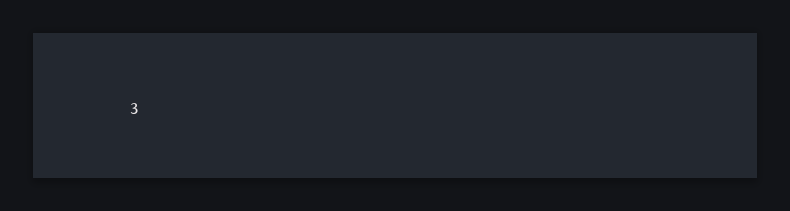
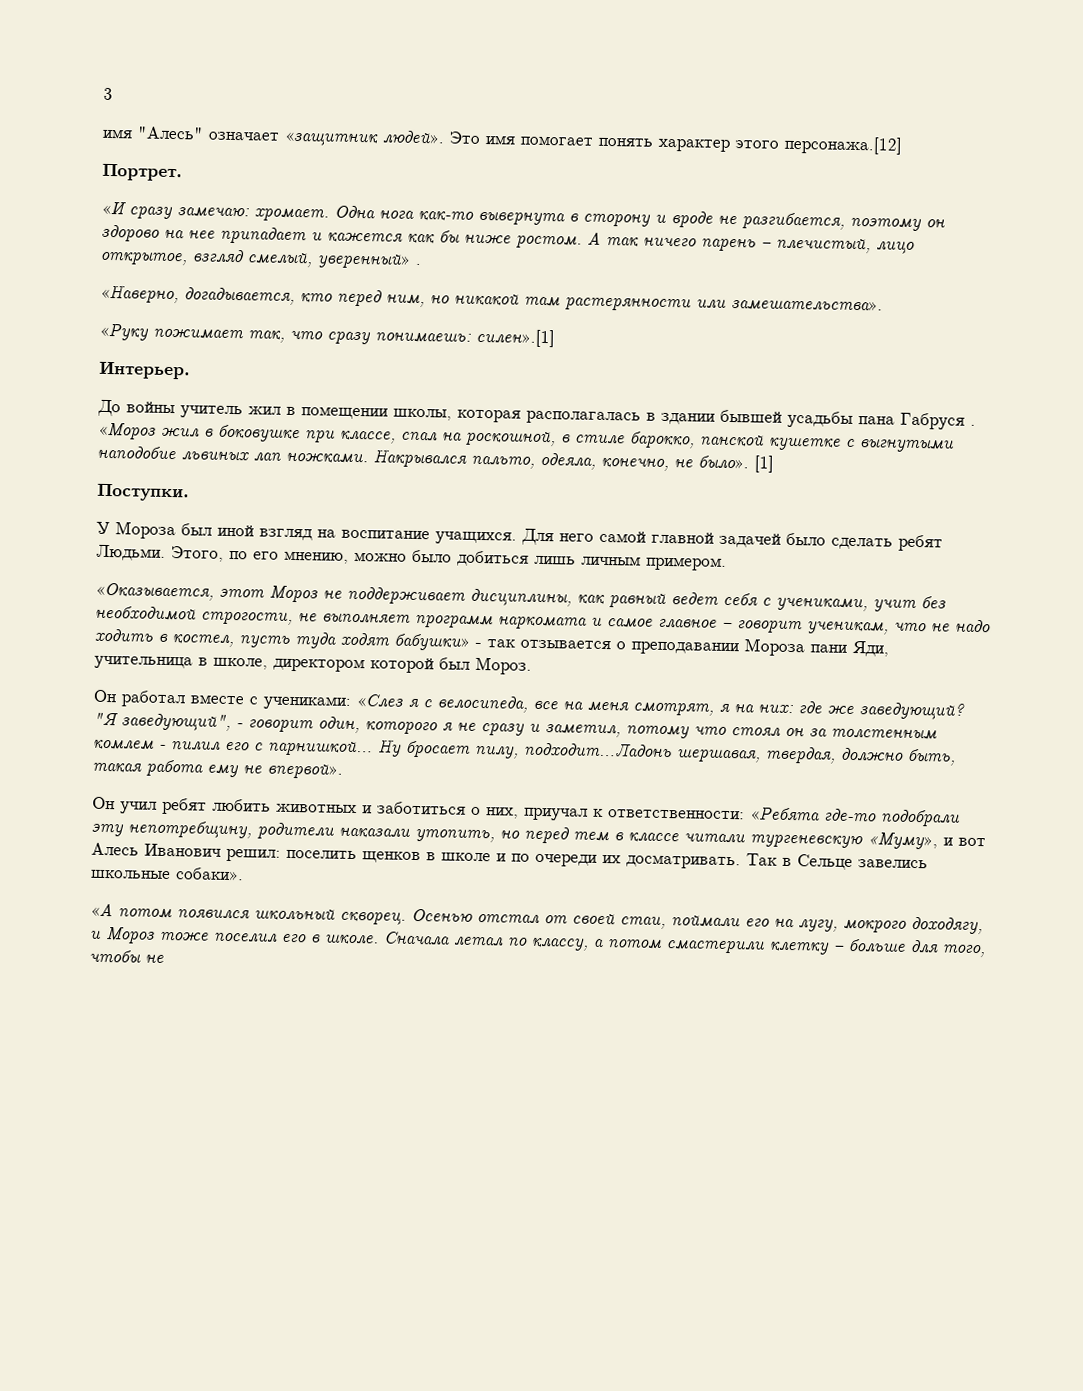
(138, 108) none -> [102,126,903,155] [102,163,182,182] [101,201,945,232] [101,224,915,254] [100,249,421,270] [100,284,883,313] [99,323,555,348] [99,360,190,380] [97,399,976,430] [98,422,954,453] [97,445,774,473] [97,483,189,502] [96,521,943,552] [96,544,727,571] [95,582,946,613] [95,605,991,635] [94,628,889,657] [94,655,532,675] [93,689,965,720] [93,712,937,740] [93,739,956,766] [92,759,343,780] [92,796,960,828] [91,820,986,850] [91,842,928,871] [91,867,244,881] [90,903,983,935] [90,927,986,958] [89,949,164,963] // имя "Алесь" означает «защитник людей». Это имя помогает понять характер этого персонажа.[12] // Портрет. // «И сразу замечаю: хромает. Одна нога как-то вывернута в сторону и вроде не разгибается, поэтому он здорово на нее припадает и кажется как бы ниже ростом. А так ничего парень – плечистый, лицо открытое, взгляд смелый, уверенный» . // «Наверно, догадывается, кто перед ним, но никакой там растерянности или замешательства». // «Руку пожимает так, что сразу понимаешь: силен».[1] // Интерьер. // До войны учитель жил в помещении школы, которая располагалась в здании бывшей усадьбы пана Габруся . «Мороз жил в боковушке при классе, спал на роскошной, в стиле барокко, панской кушетке с выгнутыми наподобие львиных лап ножками. Накрывался пальто, одеяла, конечно, не было». [1] // Поступки. // У Мороза был иной взгляд на воспитание учащихся. Для него самой главной задачей было сделать ребят Людьми. Этого, по его мнению, можно было добиться лишь личным примером. // «Оказывается, этот Мороз не поддерживает дисциплины, как равный ведет себя с учениками, учит без необходимой строгости, не выполняет программ наркомата и самое главное – говорит ученикам, что не надо ходить в костел, пусть туда ходят бабушки» - так отзывается о преподавании Мороза пани Яди, учительница в школе, директором которой был Мороз. // Он работал вместе с учениками: «Слез я с велосипеда, все на меня смотрят, я на них: где же заведующий? "Я заведующий", - говорит один, которого я не сразу и заметил, потому что стоял он за толстенным комлем - пилил его с парнишкой… Ну бросает пилу, подходит…Ладонь шершавая, твердая, должно быть, такая работа ему не впервой». // Он учил ребят любить животных и заботиться о них, приучал к ответственности: «Ребята где-то подобрали эту непотребщину, родители наказали утопить, но перед тем в классе читали тургеневскую «Муму», и вот Алесь Иванович решил: поселить щенков в школе и по очереди их досматривать. Так в Сельце завелись школьные собаки». // «А потом появился школьный скворец. Осенью отстал от своей стаи, поймали его на лугу, мокрого доходягу, и Мороз тоже поселил его в школе. Сначала летал по классу, а потом смастерили клетку – больше для того, чтобы не

